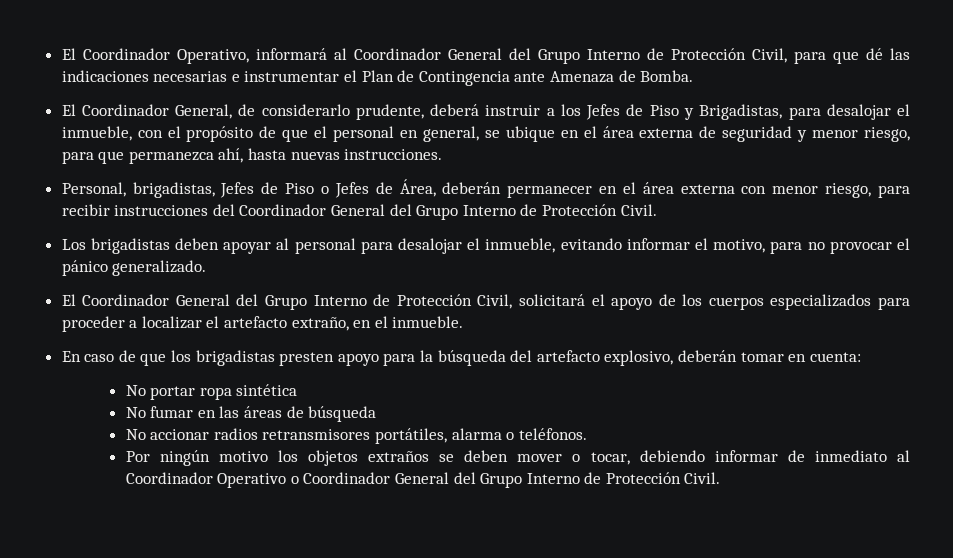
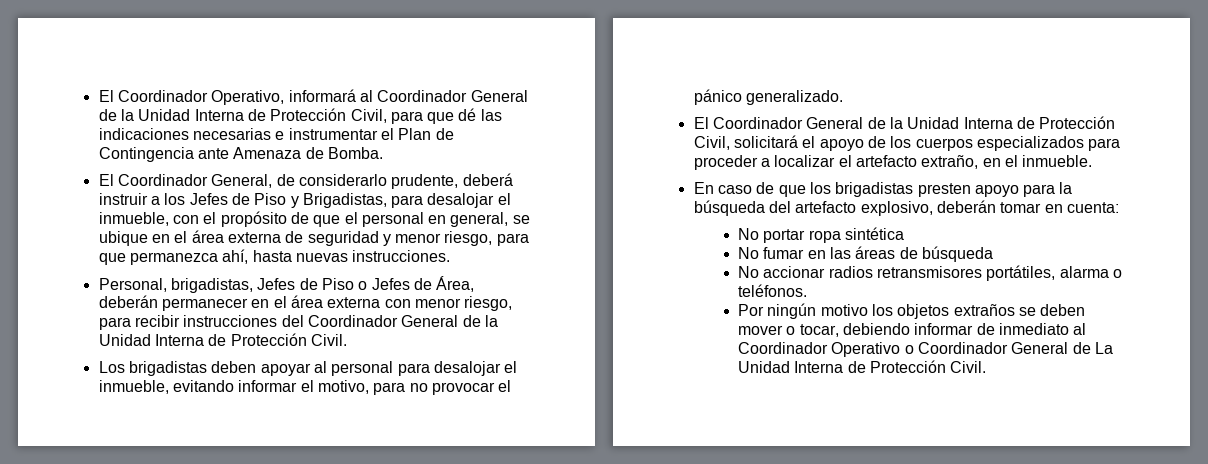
[508,48,640,64] del Grupo Interno -> [98,109,244,121] de la Unidad Interna
[389,204,516,220] del Grupo Interno -> [462,315,498,327] [98,334,204,346] de la Unidad Interna
[236,294,367,310] del Grupo Interno -> [867,117,1013,129] de la Unidad Interna
[453,472,580,488] del Grupo Interno -> [1072,342,1113,354] [738,361,844,373] de La Unidad Interna

